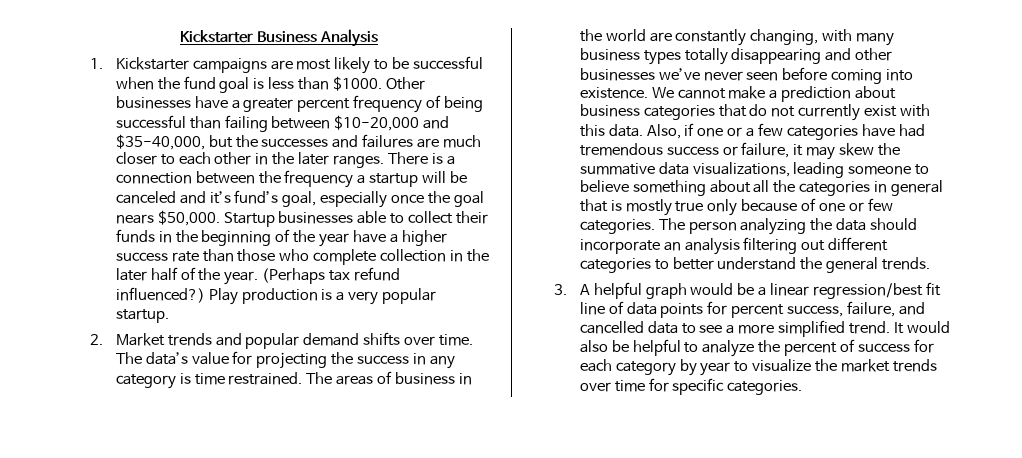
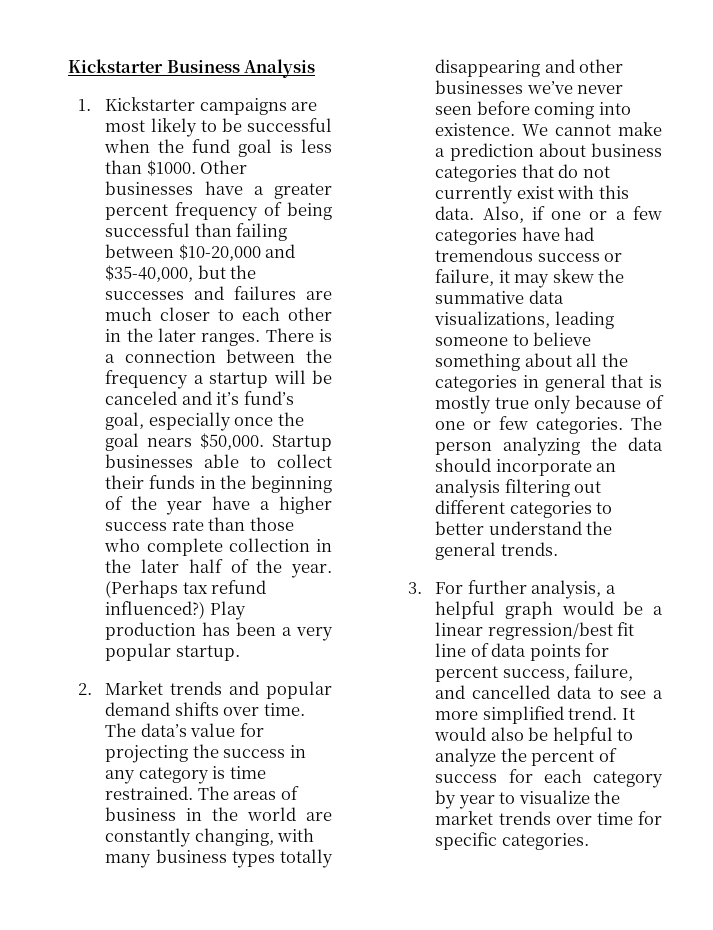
[321,289,333,300] is -> [202,622,277,636] has been
[579,284,590,295] A -> [435,580,616,599] For further analysis, a

